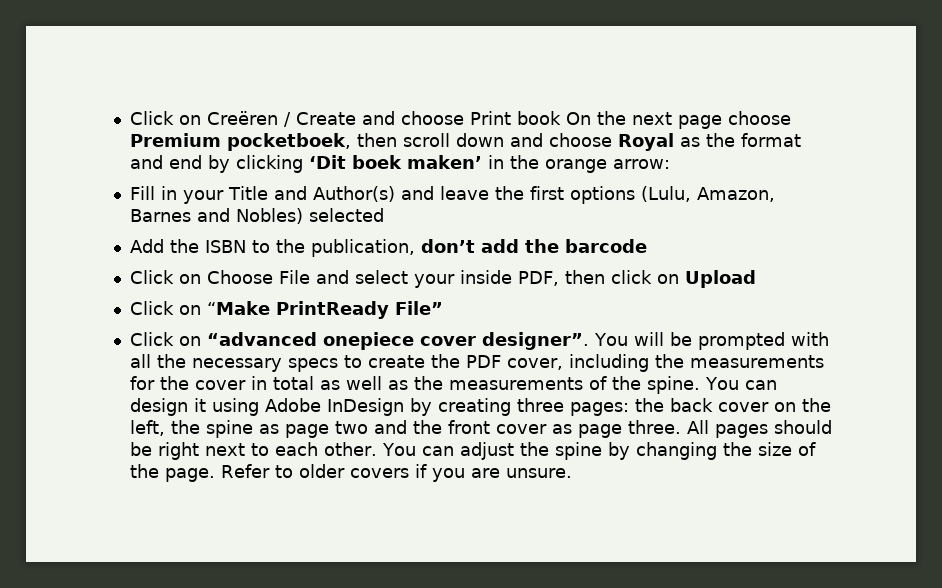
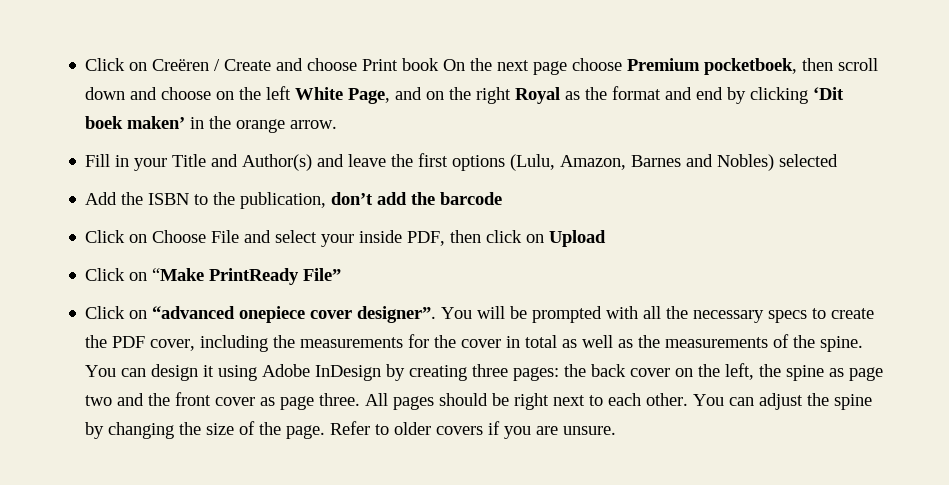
(612, 140) none -> [216,86,512,104] on the left White Page, and on the right
[612,159,670,169] arrow: -> [290,120,338,129] arrow.

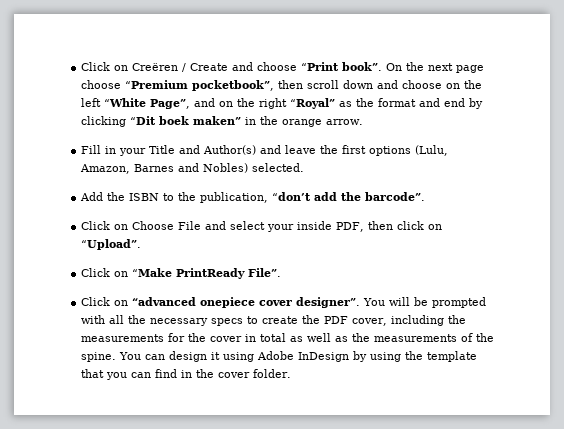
[362,58,440,71] Print book -> [301,62,383,71] “Print book”.
[627,58,798,75] Premium pocketboek, -> [125,80,275,91] “Premium pocketbook”,
[295,87,391,104] White Page, -> [104,98,191,109] “White Page”,
[515,87,561,104] Royal -> [290,98,336,109] “Royal”
[813,87,845,100] [85,116,186,129] ‘Dit boek maken’ -> [130,116,242,125] “Dit boek maken”
[779,154,839,167] selected -> [252,163,305,172] selected.
[331,192,374,205] don’t -> [272,192,312,201] “don’t
[440,192,503,205] barcode -> [365,192,426,201] barcode”.
[549,230,607,247] Upload -> [81,239,142,250] “Upload”.
[303,268,342,281] File” -> [248,268,282,277] File”.
[409,363,884,381] [85,392,873,410] [85,421,617,439] creating three pages: the back cover on the left, the spine as page two and the front cover as page three. All pages should be right next to each other. You can adjust the spine by changing the size of the page. Refer to older covers if you are unsure. -> [370,351,478,362] [81,369,292,380] using the template that you can find in the cover folder.

